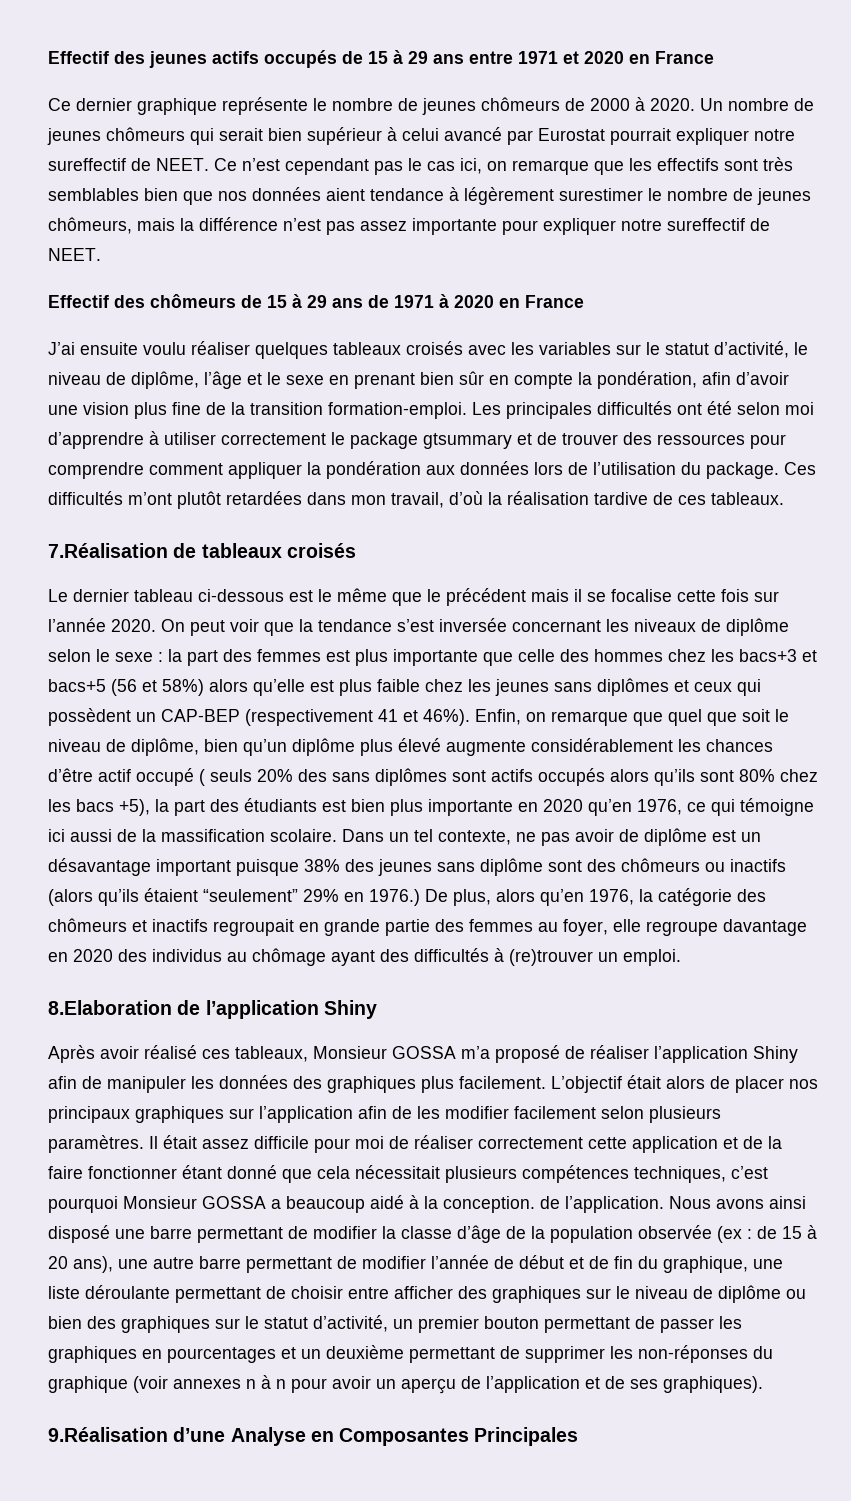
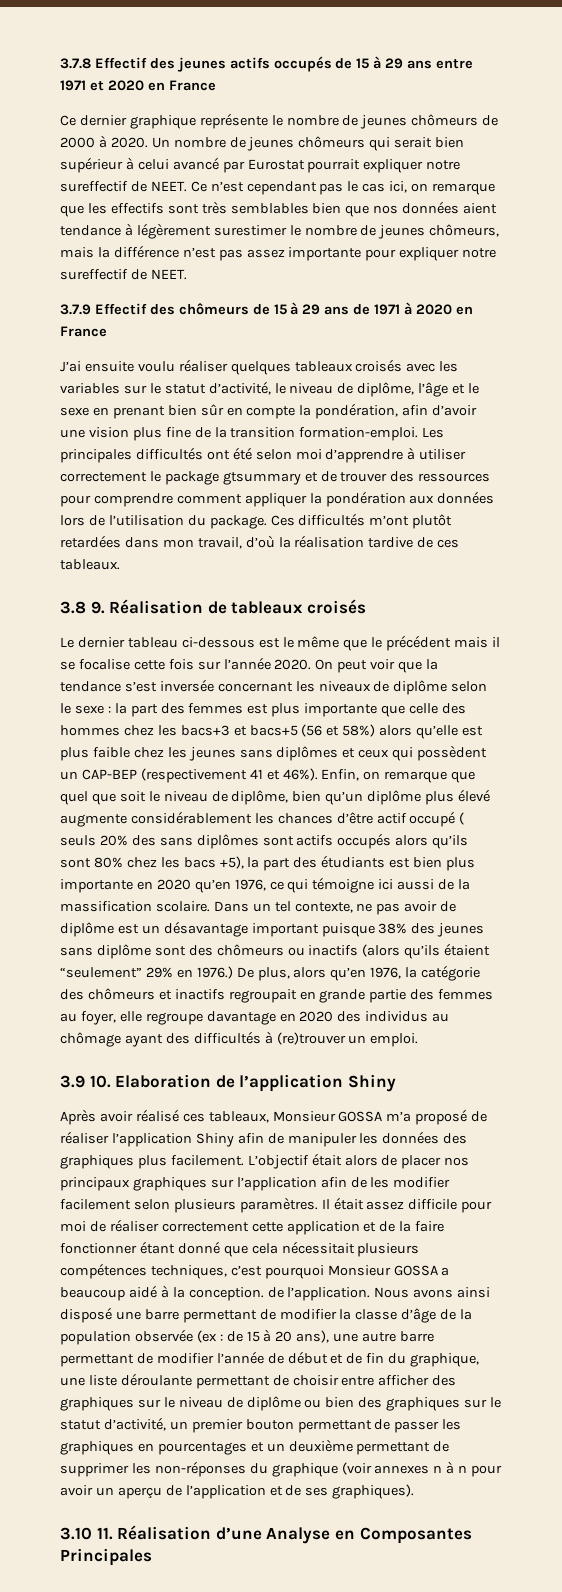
(48, 57) none -> [60,58,91,69] 3.7.8
(101, 254) none -> [60,304,91,315] 3.7.9
[48,543,168,558] 7.Réalisation -> [60,599,204,614] 3.8 9. Réalisation
[48,1000,172,1015] 8.Elaboration -> [60,1074,212,1088] 3.9 10. Elaboration
[48,1427,168,1442] 9.Réalisation -> [60,1525,212,1540] 3.10 11. Réalisation

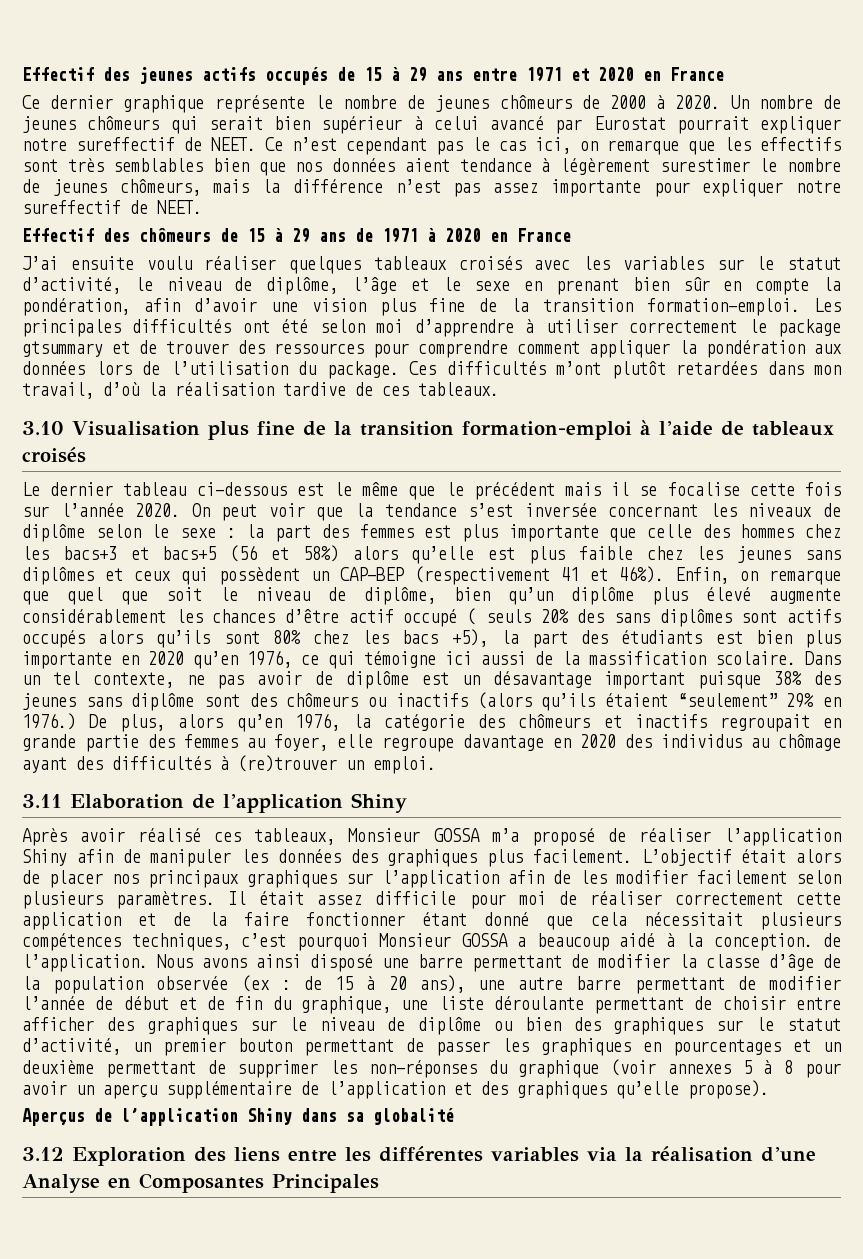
[60,58,91,69] 3.7.8 -> (22, 74) none
[60,304,91,315] 3.7.9 -> (202, 207) none
[60,599,204,614] 3.8 9. Réalisation -> [22,420,713,440] 3.10 Visualisation plus fine de la transition formation-emploi à l’aide
[60,1075,111,1088] 3.9 10. -> [22,794,62,808] 3.11
[433,1461,468,1474] n à n -> [742,1060,794,1074] 5 à 8
(162, 1493) none -> [166,1081,292,1099] supplémentaire
[285,1484,415,1499] [60,1525,212,1540] de ses graphiques). // 3.10 11. Réalisation -> [481,1080,769,1099] [22,1108,454,1126] [22,1146,753,1166] des graphiques qu’elle propose). // Aperçus de l’application Shiny dans sa globalité // 3.12 Exploration des liens entre les différentes variables via la réalisation

